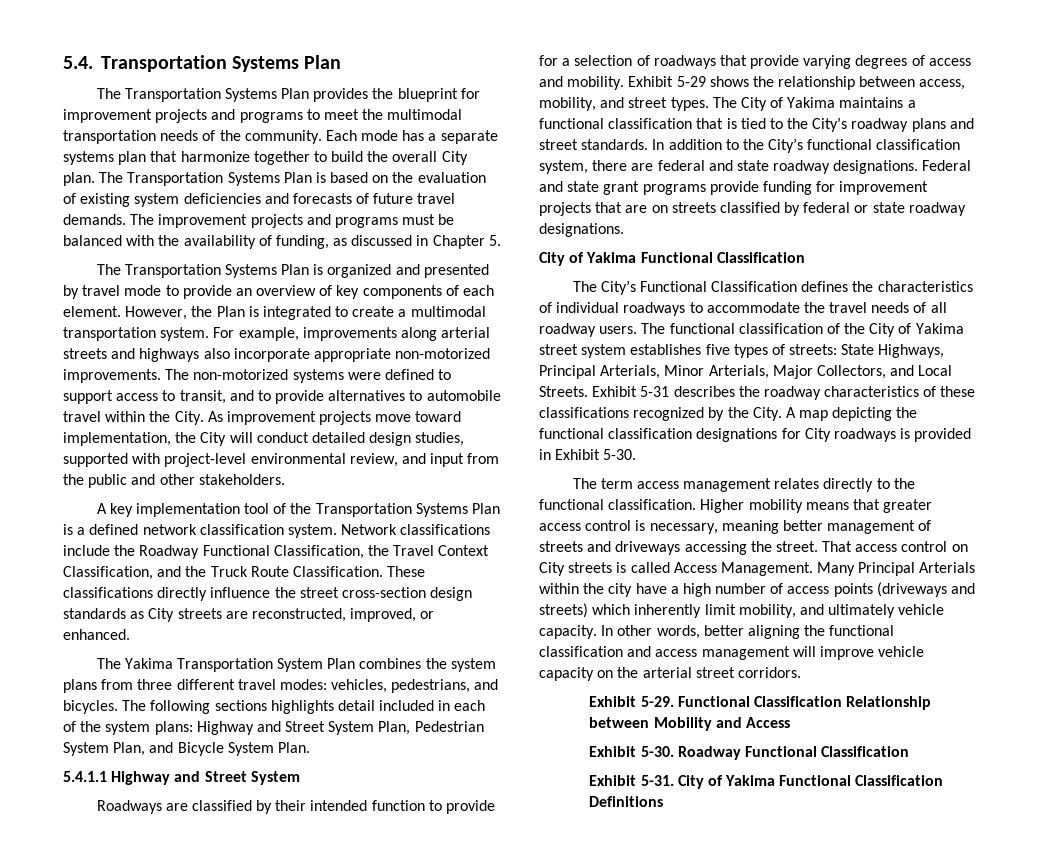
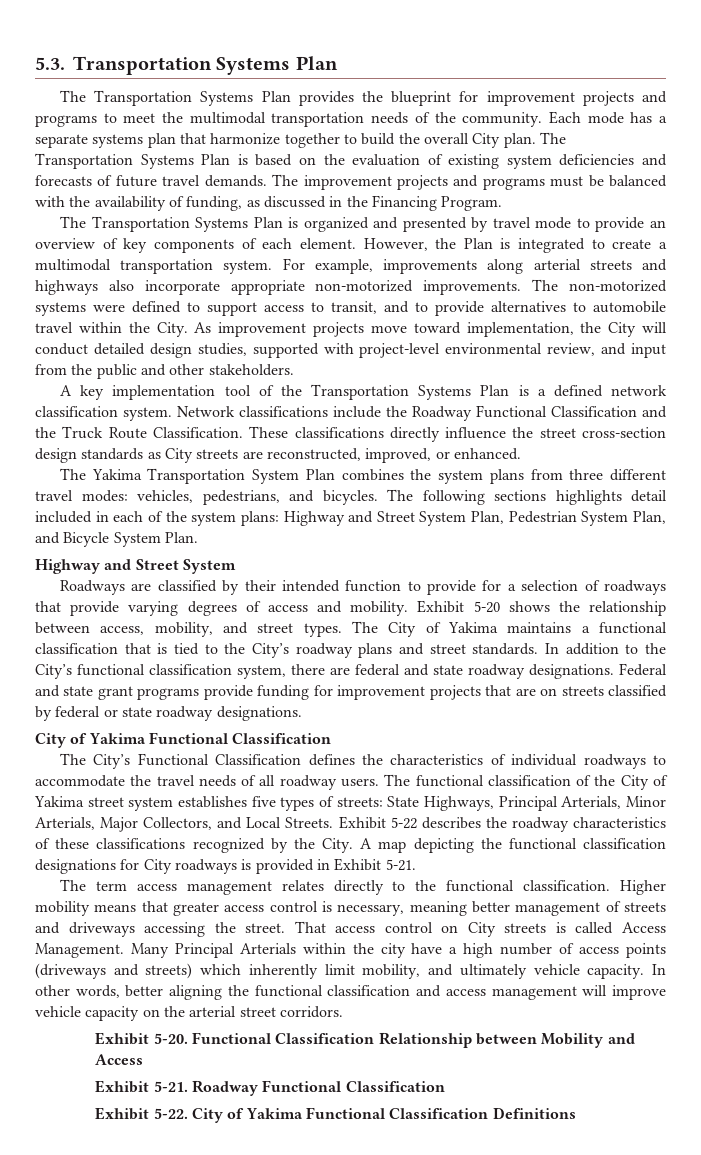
[63,56,93,69] 5.4. -> [35,57,65,70] 5.3.
[432,235,501,249] Chapter 5. -> [346,195,503,211] the Financing Program.
[273,545,490,559] [63,566,153,580] Classification, the Travel Context Classification, -> [551,406,637,417] Classification
[63,771,107,782] 5.4.1.1 -> (198, 537) none
[676,76,706,87] 5-29 -> [473,601,500,613] 5-20
[640,386,670,397] 5-31 -> [390,817,417,829] 5-22
[603,449,637,460] 5-30. -> [385,859,416,871] 5-21.
[640,696,674,707] 5-29. -> [153,1033,188,1044] 5-20.
[640,746,674,757] 5-30. -> [153,1081,188,1092] 5-21.
[640,775,674,786] 5-31. -> [153,1108,188,1119] 5-22.

